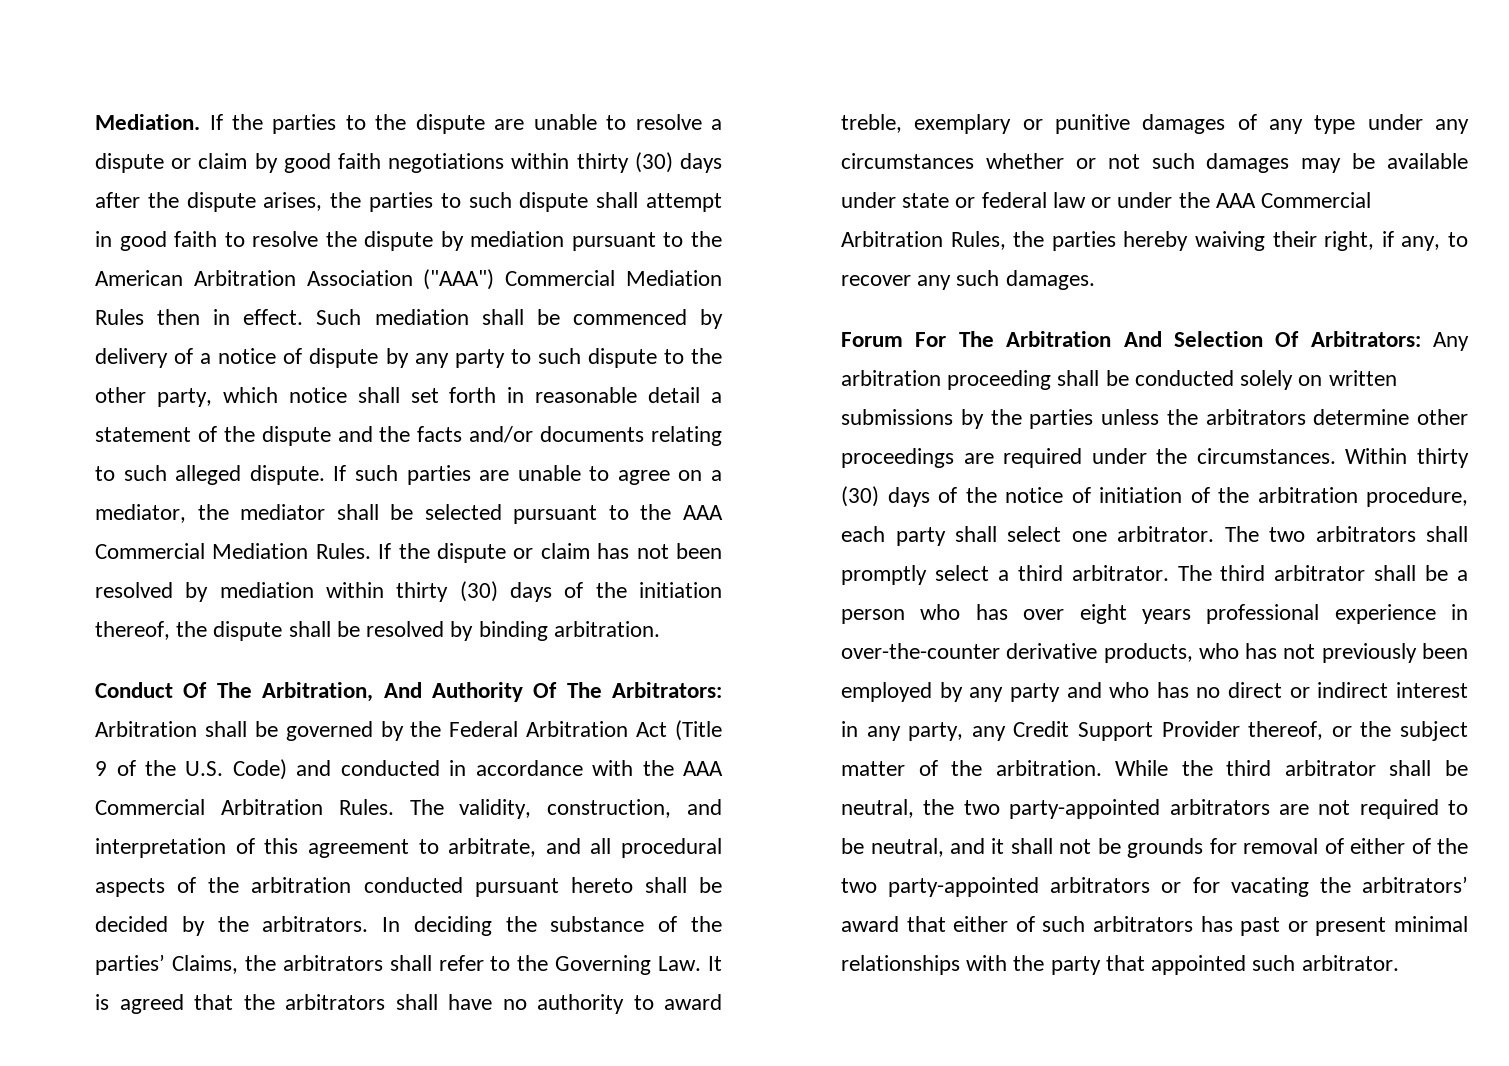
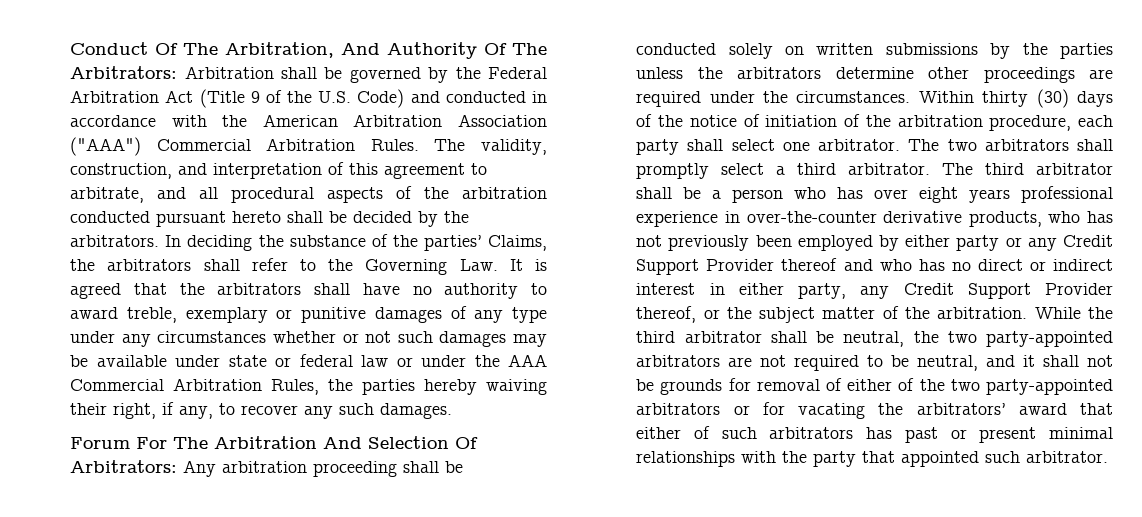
[95,114,723,134] [95,152,722,173] [95,192,722,212] [95,231,723,251] [95,269,722,290] [95,309,724,329] [95,348,722,368] [95,387,723,407] [95,426,722,446] [95,465,722,485] [95,504,723,524] [95,543,723,563] [95,581,722,602] [95,621,660,641] Mediation. If the parties to the dispute are unable to resolve a dispute or claim by good faith negotiations within thirty (30) days after the dispute arises, the parties to such dispute shall attempt in good faith to resolve the dispute by mediation pursuant to the American Arbitration Association ("AAA") Commercial Mediation Rules then in effect. Such mediation shall be commenced by delivery of a notice of dispute by any party to such dispute to the other party, which notice shall set forth in reasonable detail a statement of the dispute and the facts and/or documents relating to such alleged dispute. If such parties are unable to agree on a mediator, the mediator shall be selected pursuant to the AAA Commercial Mediation Rules. If the dispute or claim has not been resolved by mediation within thirty (30) days of the initiation thereof, the dispute shall be resolved by binding arbitration. // -> (70, 48) none
[683,761,724,776] AAA -> [262,114,547,127] [70,137,142,156] American Arbitration Association ("AAA")
[969,683,1060,702] any party -> [905,235,1113,251] [636,258,838,275] either party or any Credit Support Provider thereof
[866,726,901,741] any -> [738,283,784,295] either

